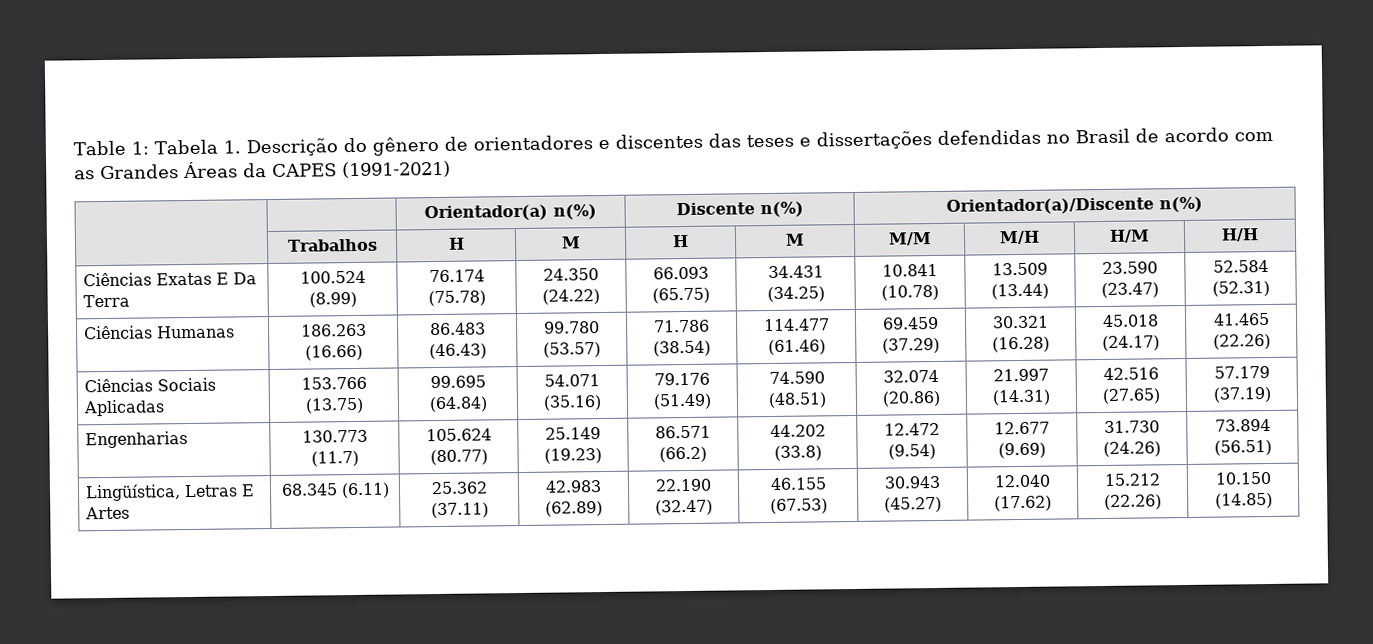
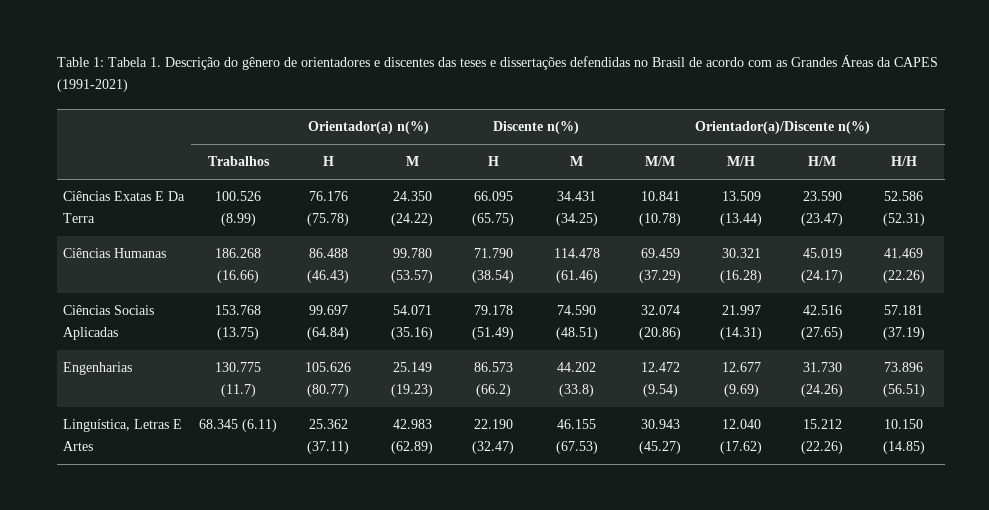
[299,270,366,284] 100.524 -> [215,191,261,201] 100.526
[428,269,485,283] 76.174 -> [308,191,348,201] 76.176
[653,266,709,280] 66.093 -> [473,191,513,201] 66.095
[1212,259,1269,273] 52.584 -> [884,191,923,201] 52.586
[300,323,367,337] 186.263 -> [215,248,261,258] 186.268
[428,322,486,336] 86.483 -> [308,248,348,258] 86.488
[653,319,710,333] 71.786 -> [473,248,513,258] 71.790
[762,318,830,332] 114.477 -> [553,248,600,258] 114.478
[1102,314,1159,327] 45.018 -> [802,248,842,258] 45.019
[1212,312,1270,326] 41.465 -> [884,248,923,258] 41.469
[300,376,367,390] 153.766 -> [215,305,261,315] 153.768
[429,375,486,389] 99.695 -> [308,305,348,315] 99.697
[654,372,710,386] 79.176 -> [473,305,513,315] 79.178
[1213,365,1270,379] 57.179 -> [884,305,923,315] 57.181
[301,429,368,443] 130.773 -> [215,362,261,372] 130.775
[425,428,492,442] 105.624 -> [305,362,351,372] 105.626
[655,425,711,439] 86.571 -> [473,362,513,372] 86.573
[1214,418,1271,432] 73.894 -> [884,362,923,372] 73.896
[85,484,182,502] Lingüística, -> [63,419,131,432] Linguística,

